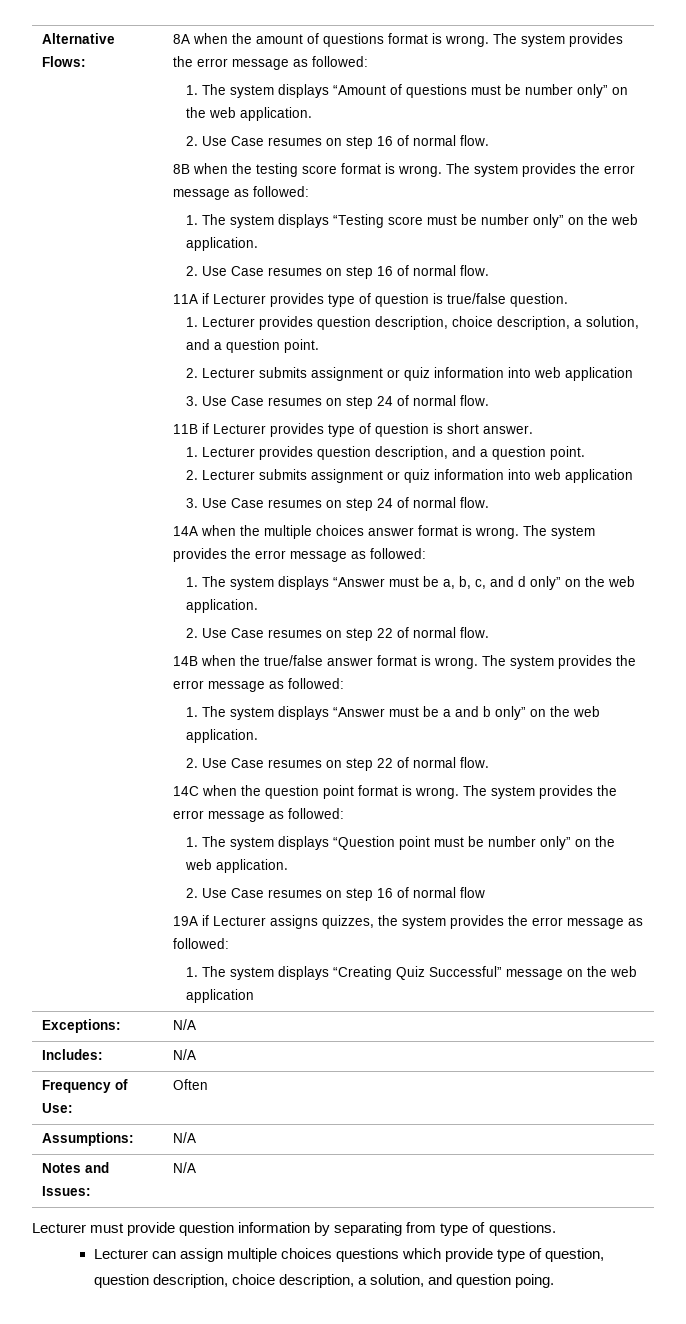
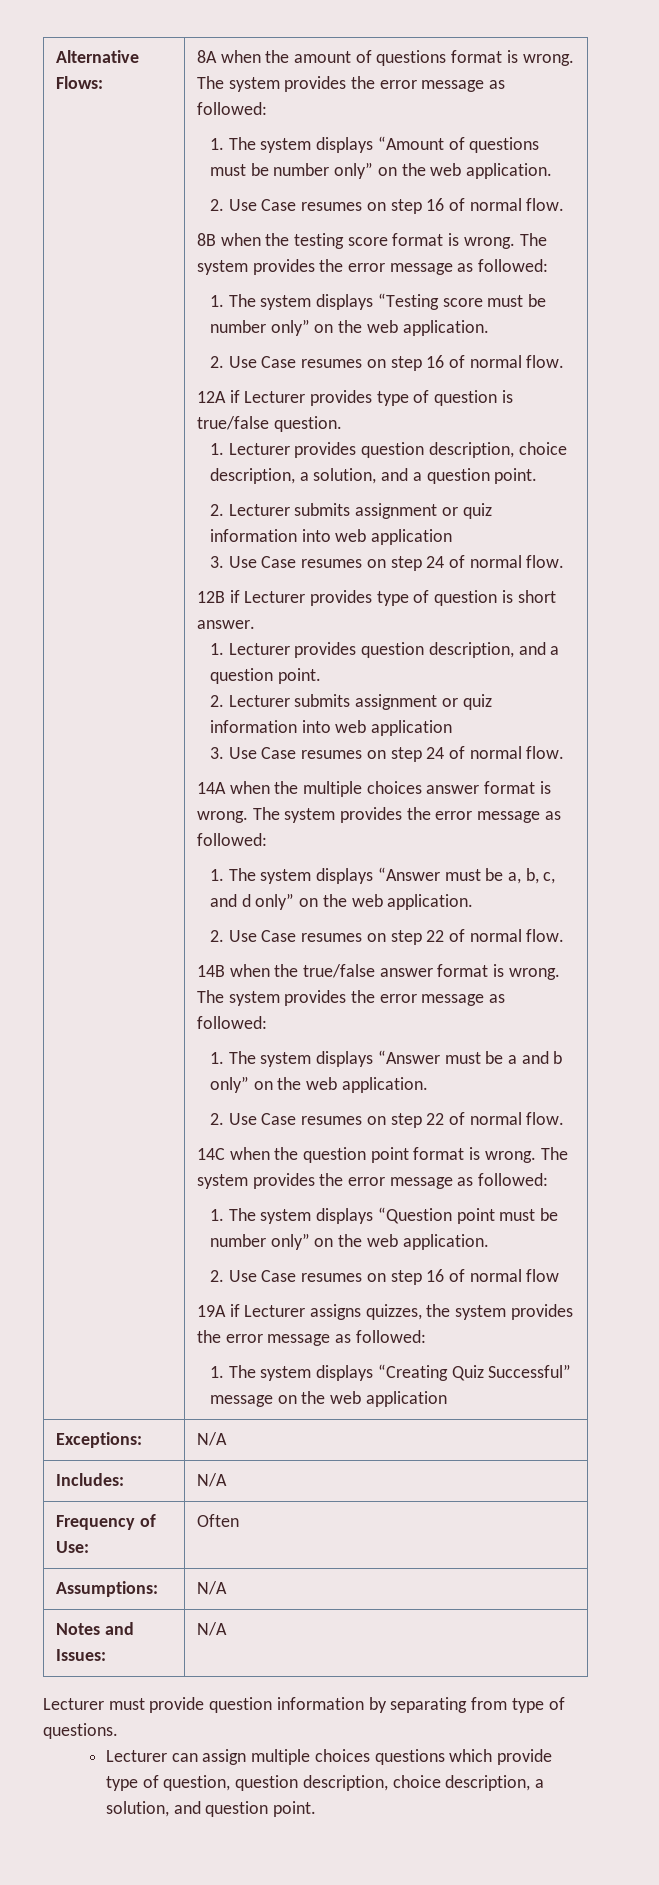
[172,294,198,304] 11A -> [196,391,226,403] 12A
[172,424,198,434] 11B -> [196,591,225,603] 12B
[515,1274,555,1288] poing. -> [273,1801,317,1817] point.

